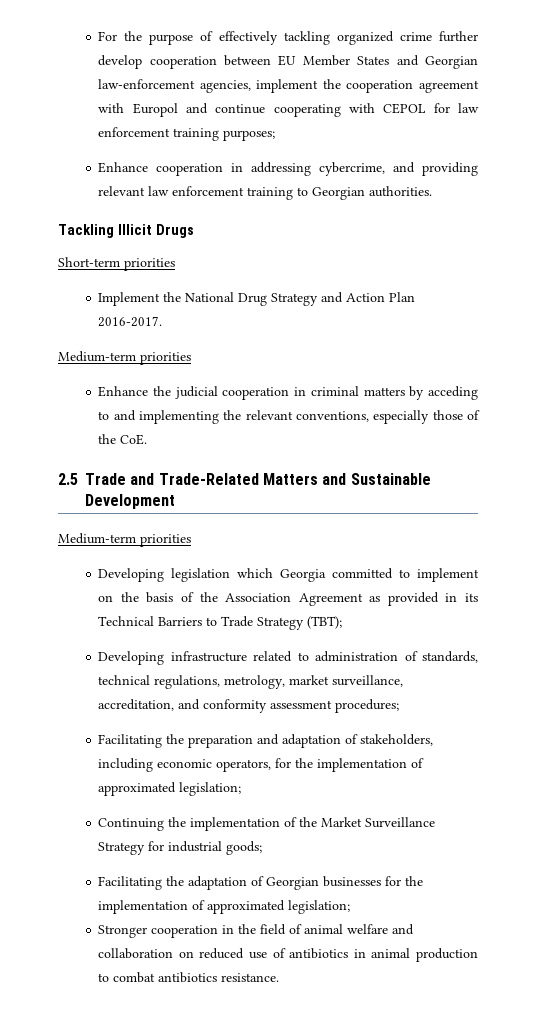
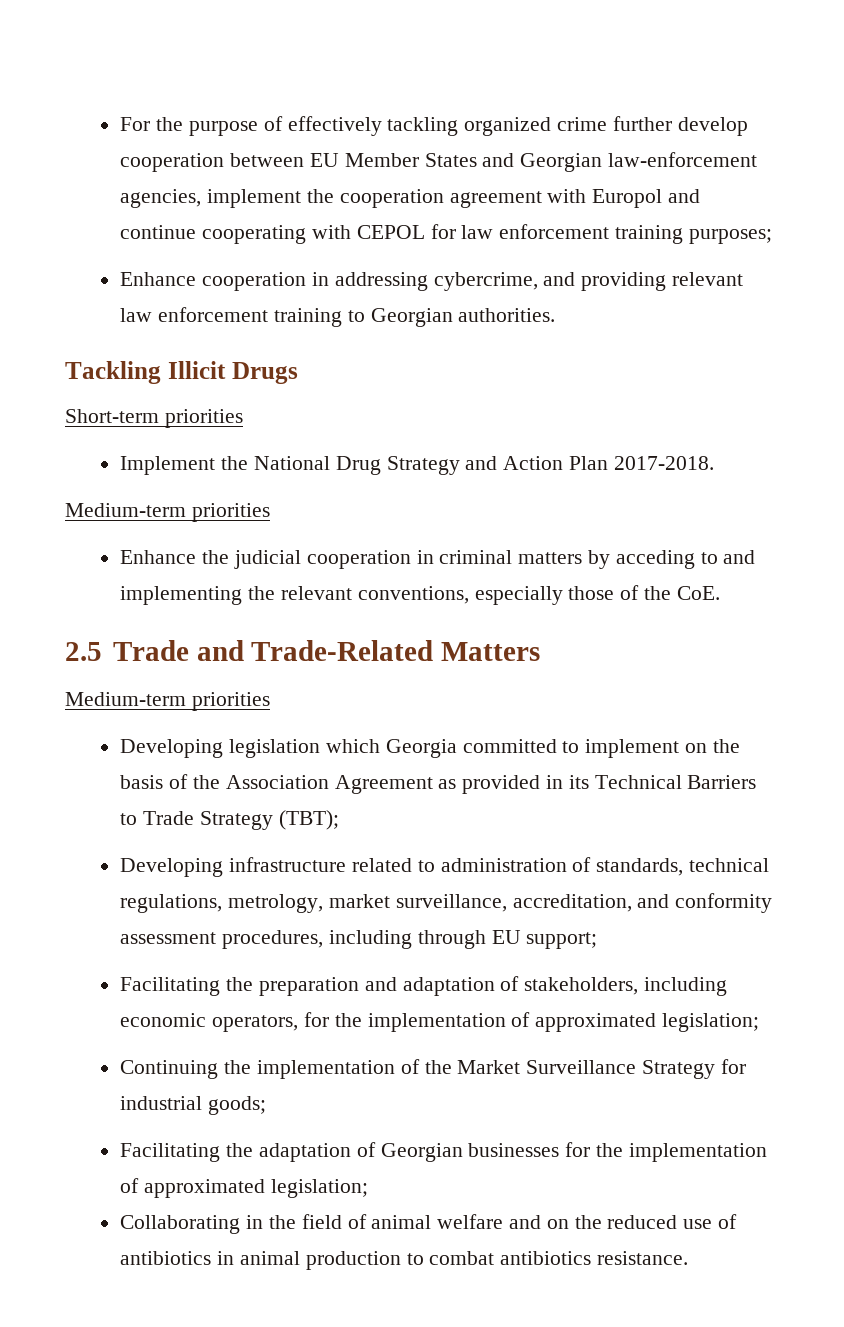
[98,316,163,327] 2016-2017. -> [613,456,714,470] 2017-2018.
[322,473,431,485] [85,494,175,509] and Sustainable Development -> (541, 651) none
[335,699,400,713] procedures; -> [222,930,598,949] procedures, including through EU support;
[98,925,219,938] Stronger cooperation -> [120,1215,241,1234] Collaborating
[98,948,194,959] collaboration on -> [546,1215,602,1229] on the

